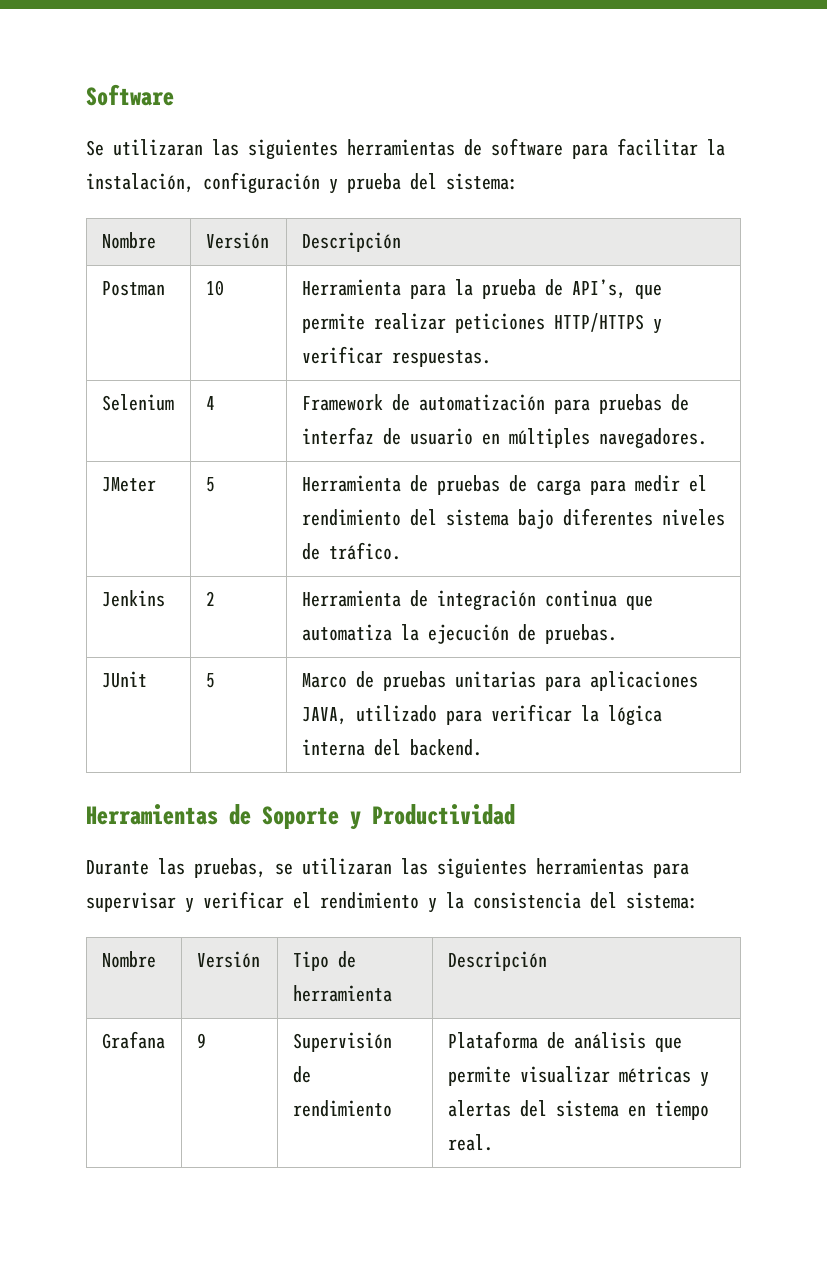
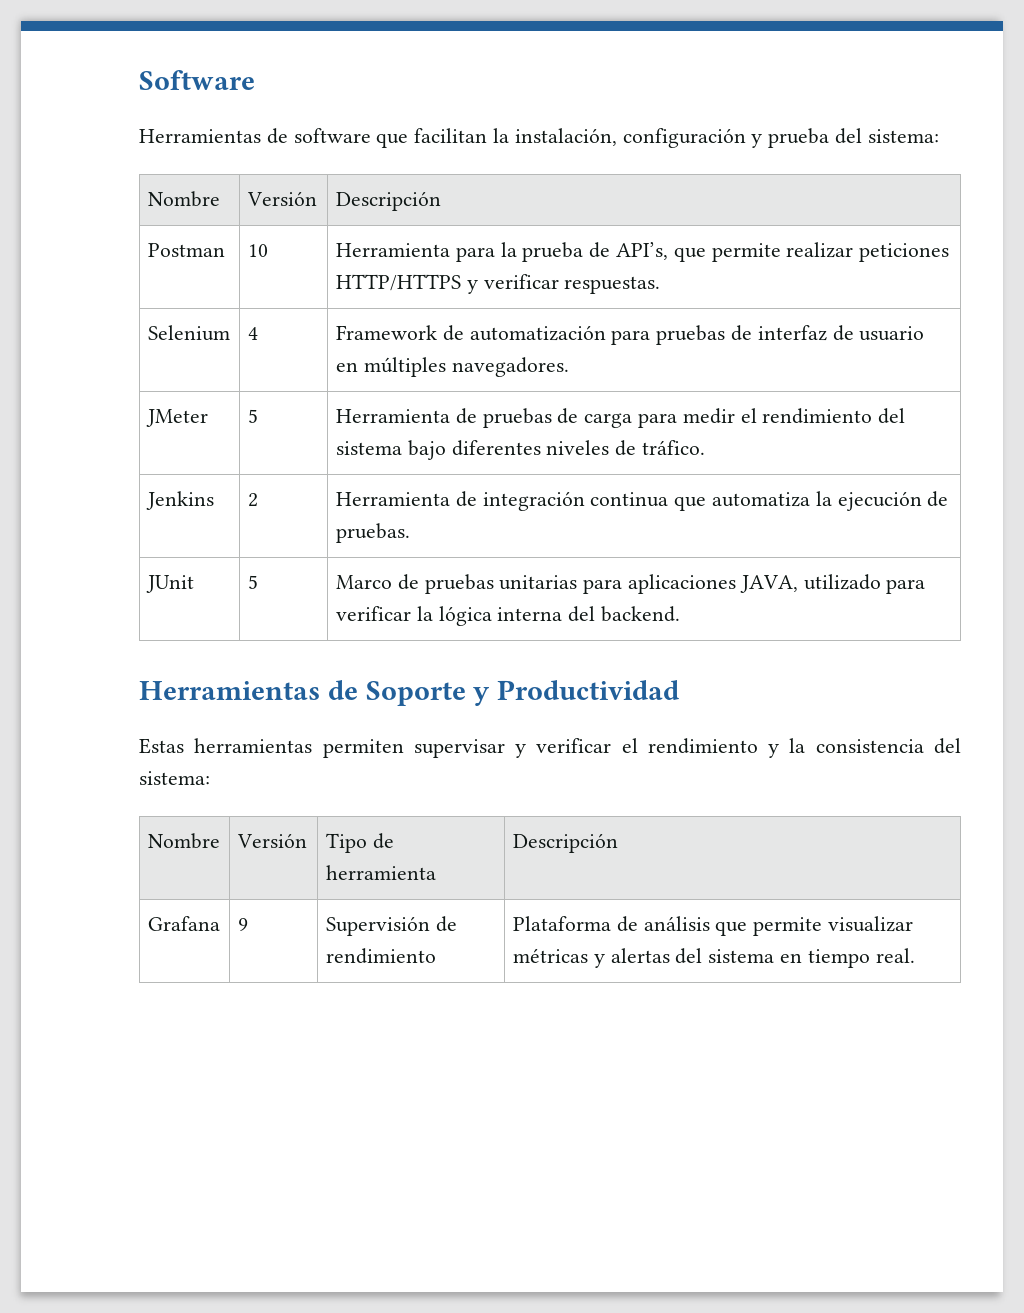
[86,138,698,160] Se utilizaran las siguientes herramientas de software para facilitar -> [139,128,488,148] Herramientas de software que facilitan
[86,858,689,879] Durante las pruebas, se utilizaran las siguientes herramientas para -> [139,738,404,758] Estas herramientas permiten

